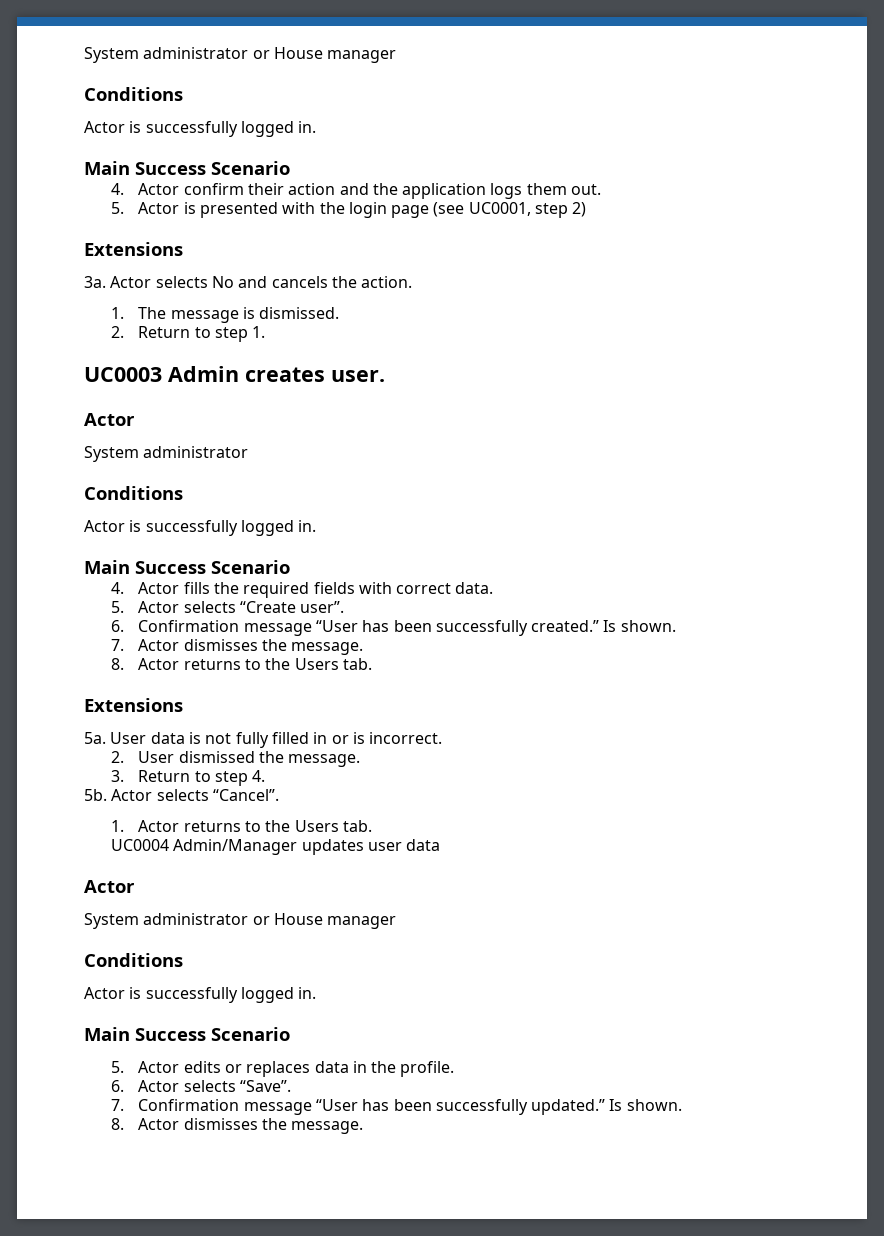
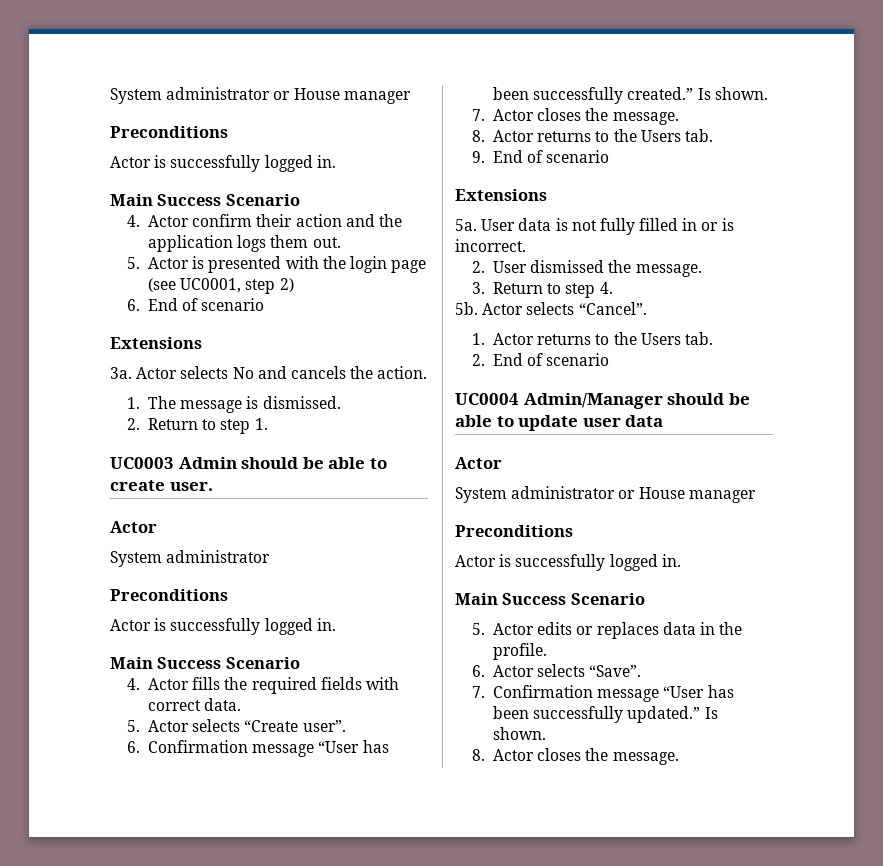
[84,47,397,63] [84,87,183,101] System administrator or House manager // Conditions -> [110,87,411,104] [110,126,228,138] System administrator or House manager // Preconditions
(587, 209) none -> [127,298,265,311] // 6. End of scenario
[245,367,325,382] creates -> [241,457,387,469] [110,480,165,491] should be able to create
[84,486,183,500] Conditions -> [110,589,228,601] Preconditions
[183,639,258,651] dismisses -> [537,108,582,121] closes
(372, 664) none -> [472,150,610,163] // 9. End of scenario
[111,839,364,855] UC0004 Admin/Manager updates -> [472,353,610,366] [455,393,750,409] [455,415,579,431] 2. End of scenario // UC0004 Admin/Manager should be able to update
[84,953,183,967] Conditions -> [455,525,573,537] Preconditions
[183,1118,258,1130] dismisses -> [537,748,582,761] closes

